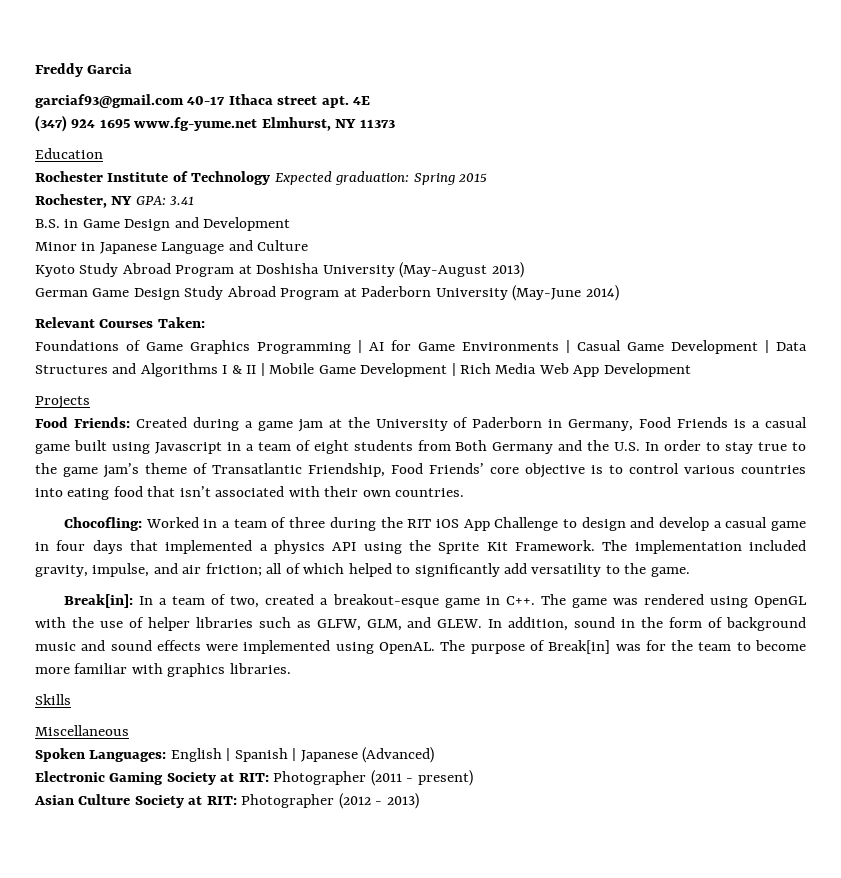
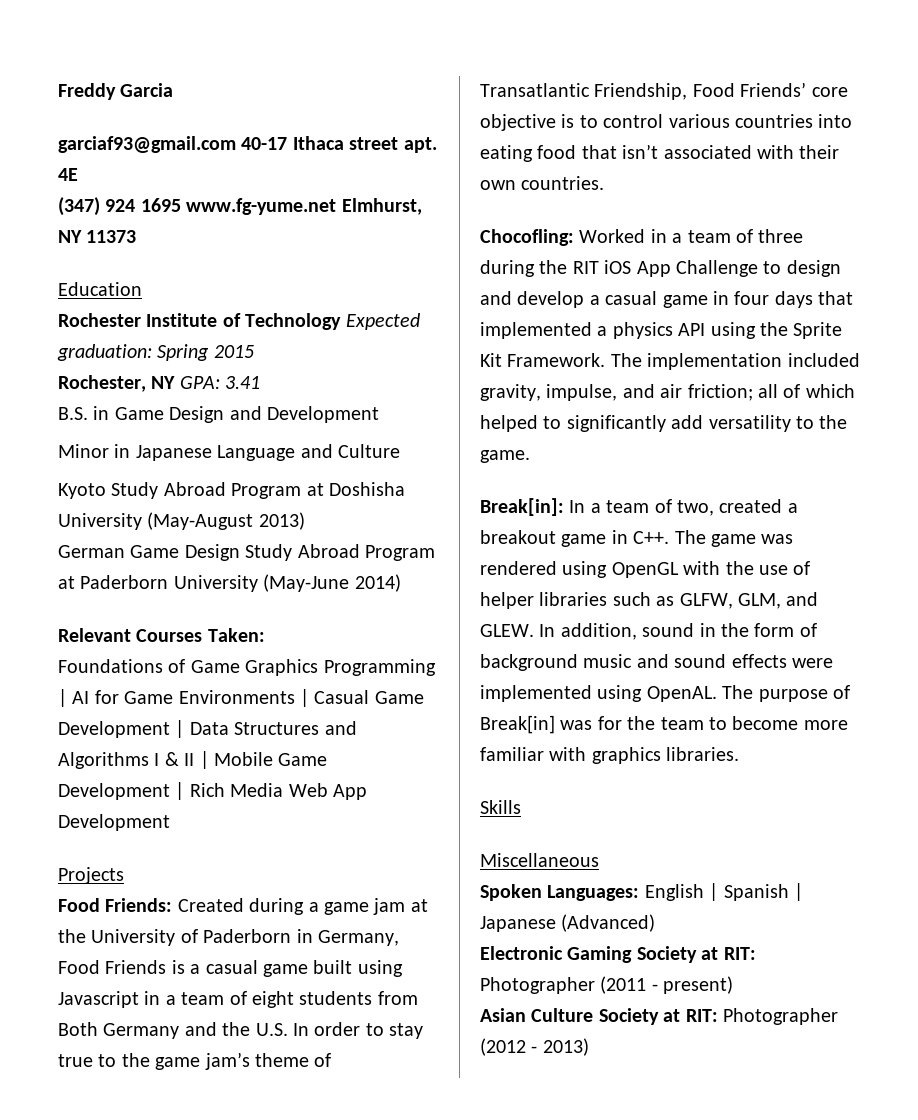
[332,594,439,608] breakout-esque -> [480,530,556,544] breakout

